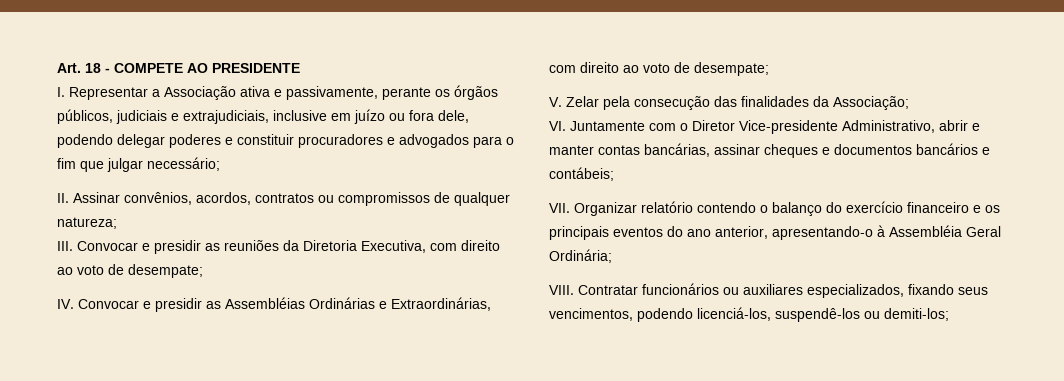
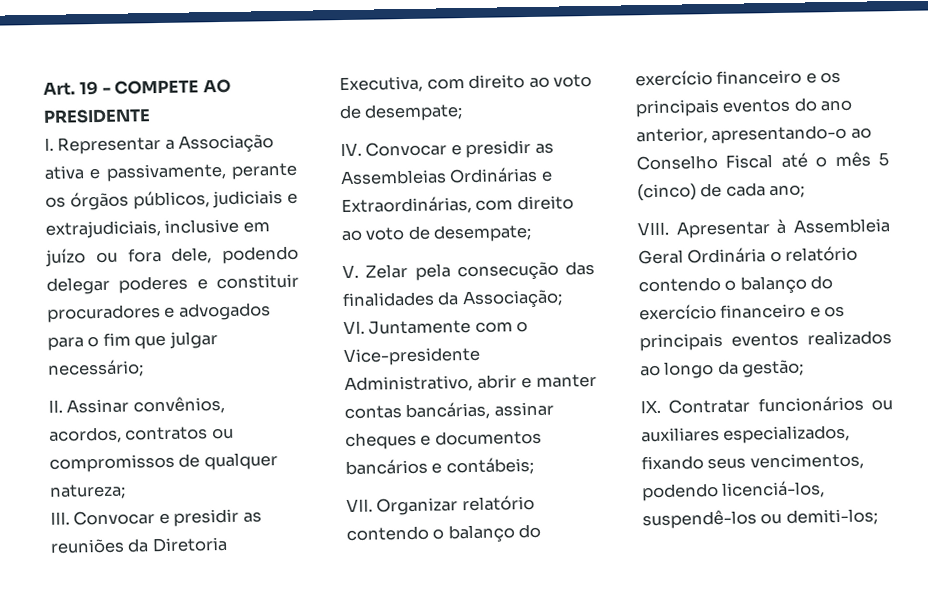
[85,63,101,73] 18 -> [79,80,99,96] 19
[225,297,305,309] Assembléias -> [340,169,447,186] Assembleias
[692,120,735,131] Diretor -> (529, 327) none
[877,225,1001,237] [549,249,612,263] [549,285,574,295] à Assembléia Geral Ordinária; // VIII. -> [850,127,872,139] [636,151,889,171] [637,182,806,202] [637,218,890,239] [638,245,859,265] [638,275,834,294] [639,303,846,321] [639,330,892,352] [640,359,805,379] [640,399,661,414] ao Conselho Fiscal até o mês 5 (cinco) de cada ano; // VIII. Apresentar à Assembleia Geral Ordinária o relatório contendo o balanço do exercício financeiro e os principais eventos realizados ao longo da gestão; // IX.

